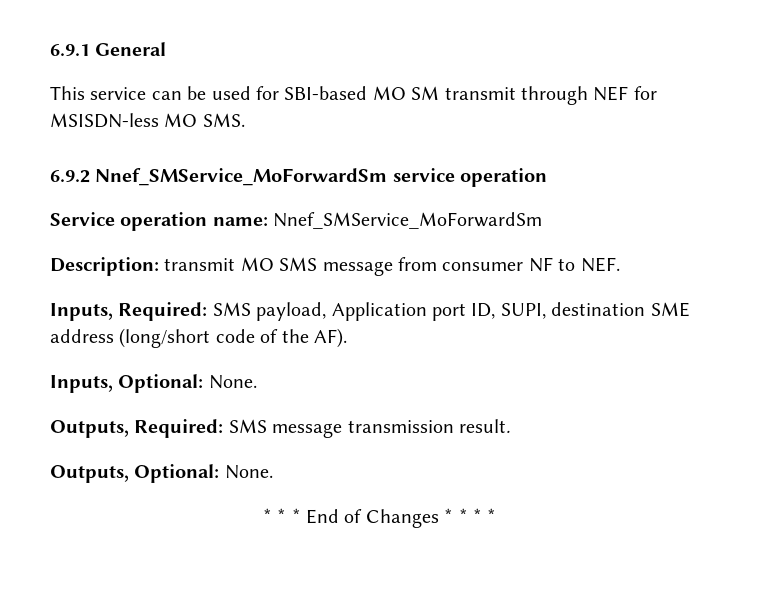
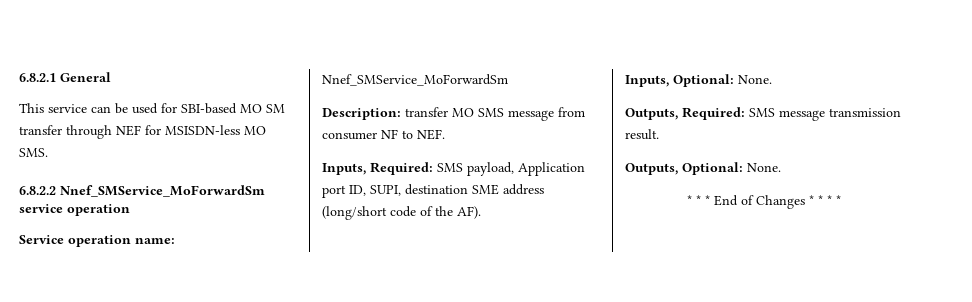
[50,44,90,56] 6.9.1 -> [19,73,56,82] 6.8.2.1
[444,87,516,100] transmit -> [19,125,62,135] transfer
[50,170,90,183] 6.9.2 -> [19,186,56,195] 6.8.2.2
[164,258,236,271] transmit -> [405,107,448,117] transfer

